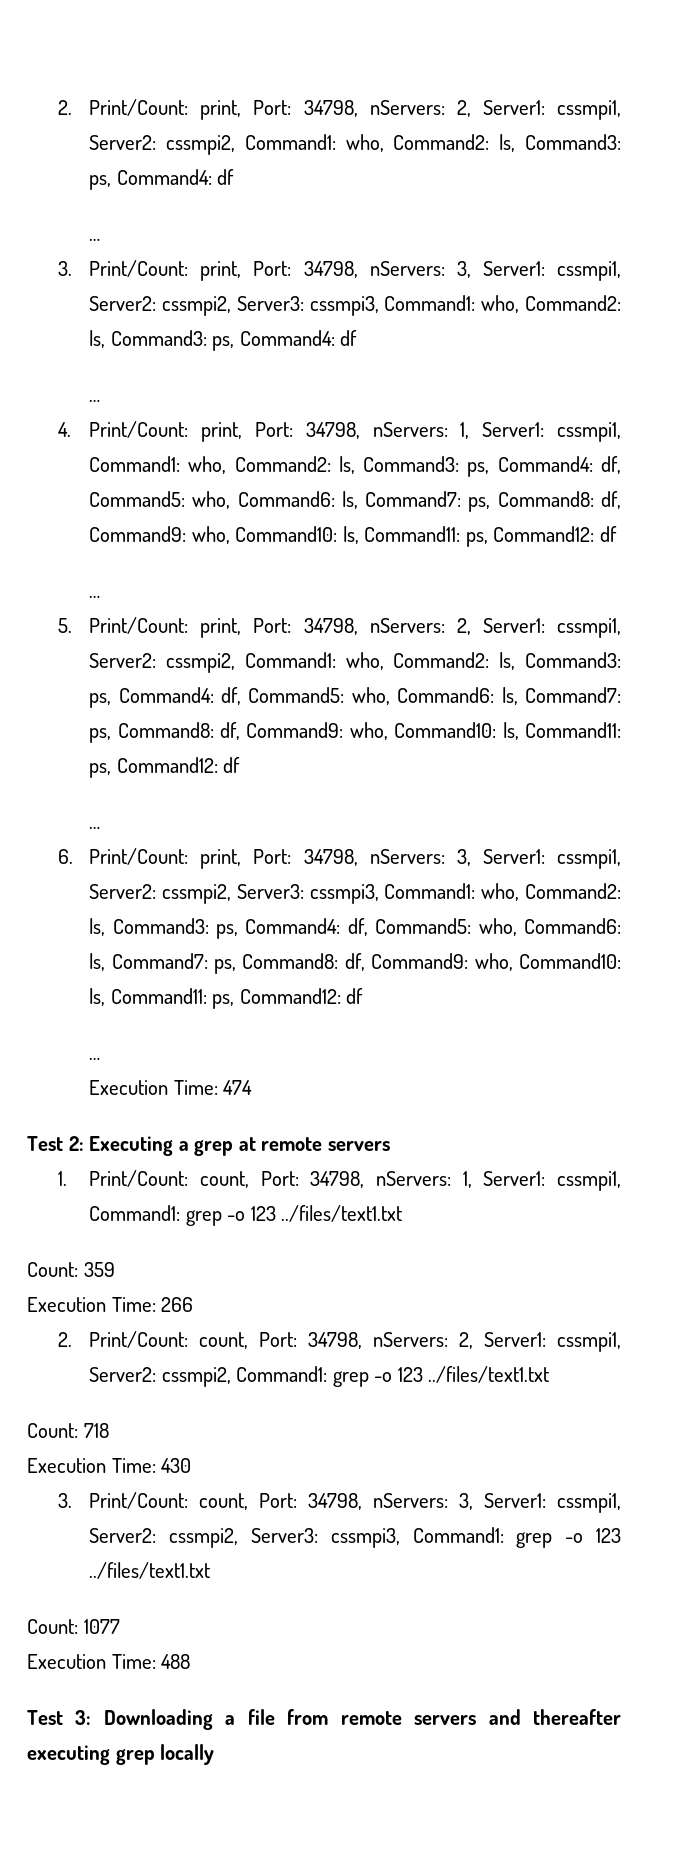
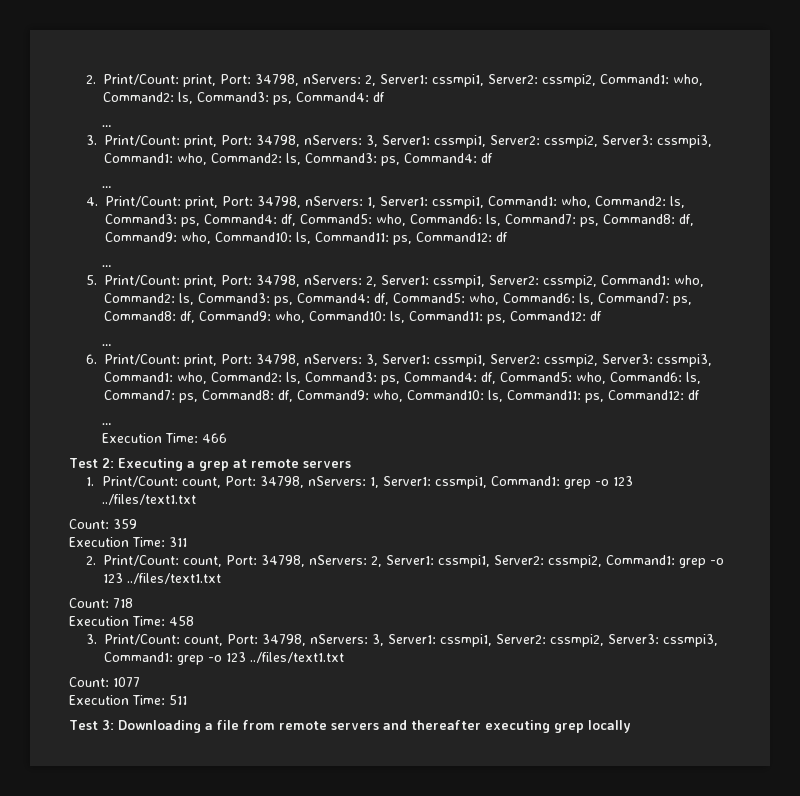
[223,1080,253,1095] 474 -> [202,433,228,443] 466
[161,1297,194,1312] 266 -> [169,537,187,547] 311
[161,1458,192,1473] 430 -> [169,616,194,626] 458
[161,1654,191,1669] 488 -> [169,695,187,705] 511

